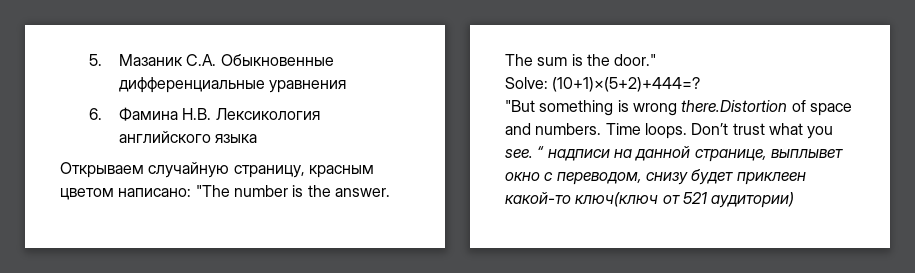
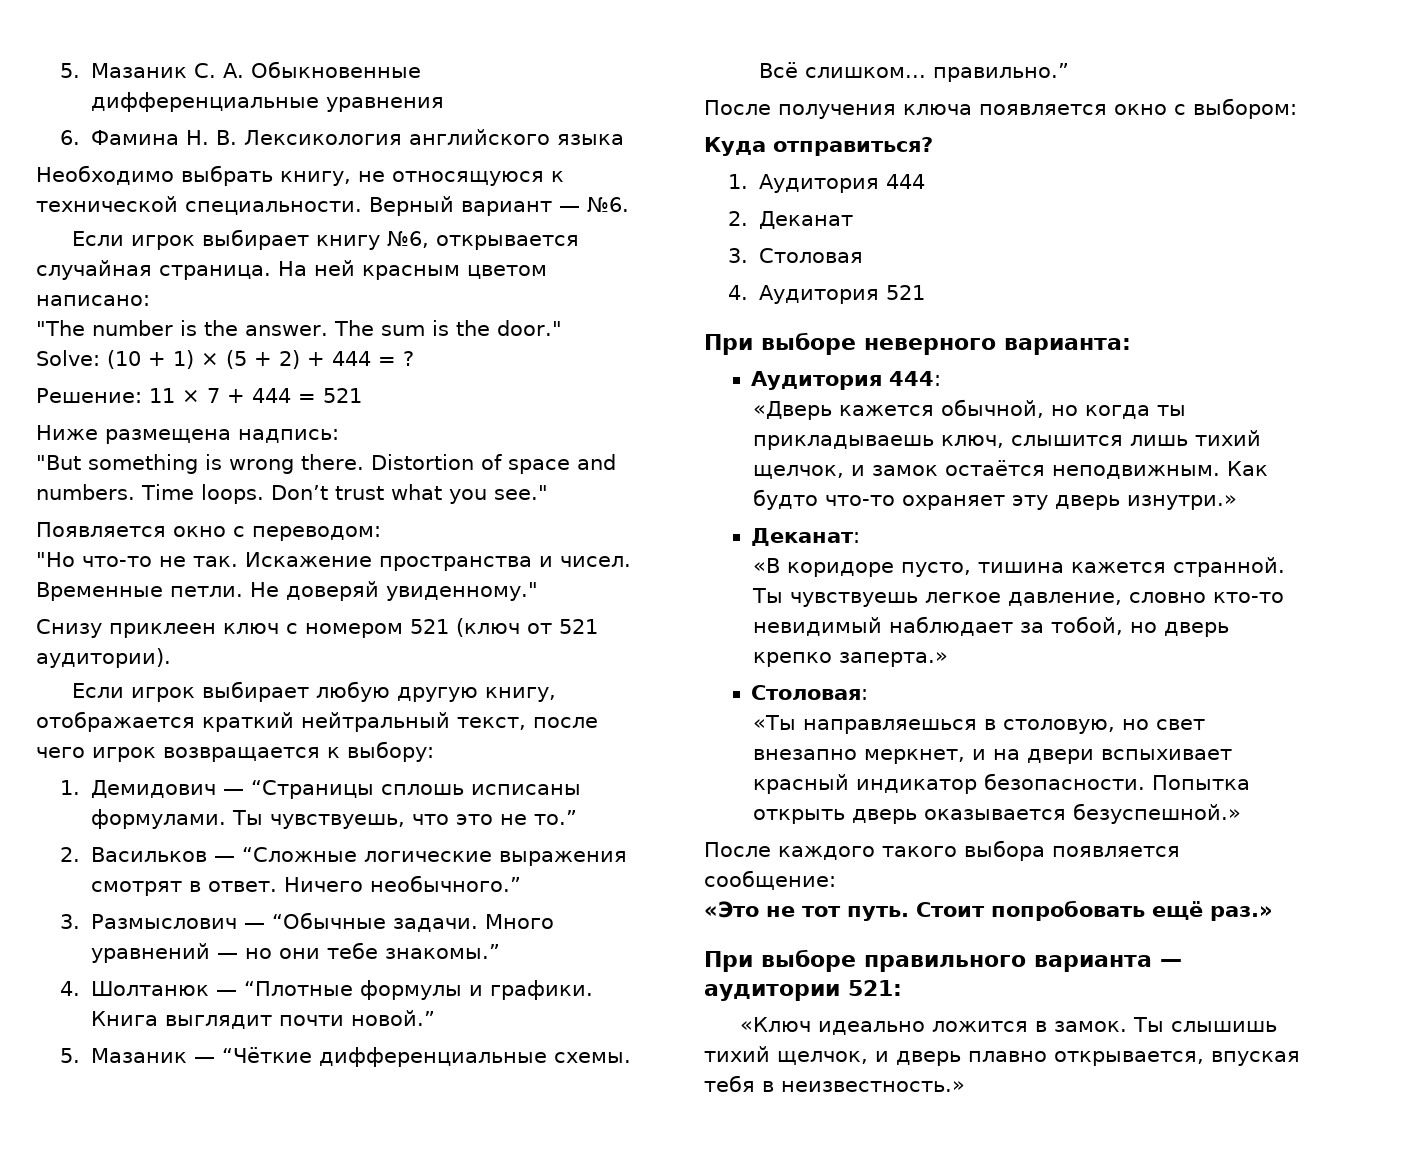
[89,54,217,66] 5. Мазаник С.А. -> [60,63,244,78] 5. Мазаник С. А.
[182,108,212,120] Н.В. -> [185,130,237,145] Н. В.
[60,162,305,178] Открываем случайную страницу, -> [36,165,564,186] [36,196,629,216] [71,229,579,250] [36,260,355,280] Необходимо выбрать книгу, не относящуюся к технической специальности. Верный вариант — №6. // Если игрок выбирает книгу №6, открывается случайная страница. На ней
(192, 192) none -> (150, 300) //
[552,77,701,92] (10+1)×(5+2)+444=? -> [107,350,414,369] [36,388,362,403] [36,425,339,444] (10 + 1) × (5 + 2) + 444 = ? // Решение: 11 × 7 + 444 = 521 // Ниже размещена надпись:
[681,100,788,112] there.Distortion -> [301,454,474,470] there. Distortion
[505,146,843,162] [505,169,806,185] [505,192,795,208] see. “ надписи на данной странице, выплывет окно с переводом, снизу будет приклеен какой-то ключ(ключ от 521 аудитории) -> [493,485,548,500] [36,522,381,541] [36,552,631,571] [36,581,538,601] [36,618,598,638] [36,648,171,668] [71,681,556,702] [36,711,598,732] [36,741,434,762] [60,780,581,799] [90,809,577,829] [60,847,627,866] [90,875,521,896] [60,912,554,932] [90,942,500,963] [60,980,593,1000] [90,1010,435,1029] [60,1047,631,1067] [758,62,1069,82] [704,98,1297,119] [704,137,933,156] [728,174,925,193] [728,211,853,229] [728,248,863,263] [728,285,925,304] [704,332,1131,355] [750,371,941,390] [752,399,1186,420] [752,430,1261,450] [752,460,1268,479] [752,489,1237,510] [750,528,860,546] [752,557,1285,577] [751,588,1284,607] [752,616,1229,637] [752,652,948,667] [750,685,868,700] [752,715,1205,734] [752,749,1232,764] [752,773,1250,794] [752,803,1241,824] [704,840,1180,861] [704,870,836,890] [704,900,1273,921] [704,949,1182,972] [704,980,902,1001] [739,1017,1277,1035] [704,1046,1300,1066] [704,1075,965,1092] see." // Появляется окно с переводом: // "Но что-то не так. Искажение пространства и чисел. Временные петли. Не доверяй увиденному." // Снизу приклеен ключ с номером 521 (ключ от 521 аудитории). // Если игрок выбирает любую другую книгу, отображается краткий нейтральный текст, после чего игрок возвращается к выбору: // 1. Демидович — “Страницы сплошь исписаны формулами. Ты чувствуешь, что это не то.” // 2. Васильков — “Сложные логические выражения смотрят в ответ. Ничего необычного.” // 3. Размыслович — “Обычные задачи. Много уравнений — но они тебе знакомы.” // 4. Шолтанюк — “Плотные формулы и графики. Книга выглядит почти новой.” // 5. Мазаник — “Чёткие дифференциальные схемы. Всё слишком... правильно.” // После получения ключа появляется окно с выбором: // Куда отправиться? // 1. Аудитория 444 // 2. Деканат // 3. Столовая // 4. Аудитория 521 // При выборе неверного варианта: // Аудитория 444: // «Дверь кажется обычной, но когда ты прикладываешь ключ, слышится лишь тихий щелчок, и замок остаётся неподвижным. Как будто что-то охраняет эту дверь изнутри.» // Деканат: // «В коридоре пусто, тишина кажется странной. Ты чувствуешь легкое давление, словно кто-то невидимый наблюдает за тобой, но дверь крепко заперта.» // Столовая: // «Ты направляешься в столовую, но свет внезапно меркнет, и на двери вспыхивает красный индикатор безопасности. Попытка открыть дверь оказывается безуспешной.» // После каждого такого выбора появляется сообщение: // «Это не тот путь. Стоит попробовать ещё раз.» // При выборе правильного варианта — аудитории 521: // «Ключ идеально ложится в замок. Ты слышишь тихий щелчок, и дверь плавно открывается, впуская тебя в неизвестность.»

